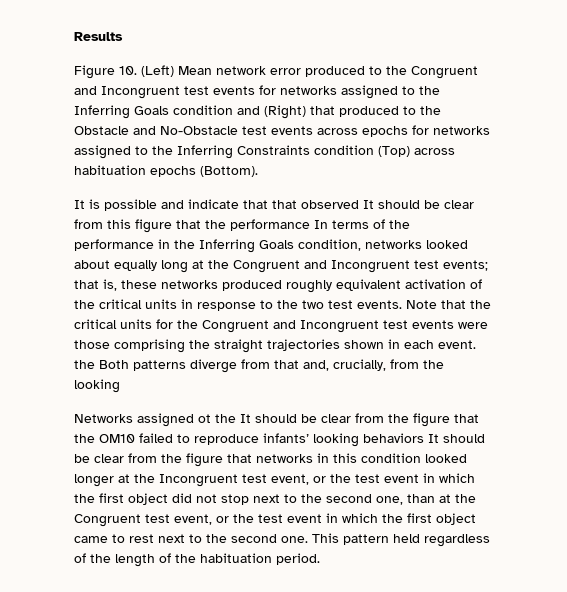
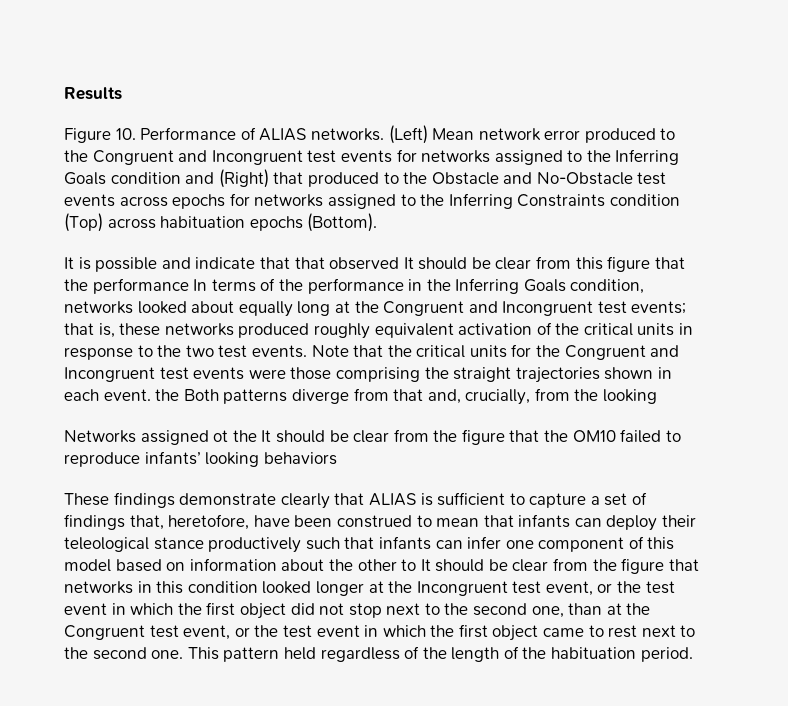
(137, 70) none -> [140,127,384,141] Performance of ALIAS networks.
(424, 438) none -> [64,492,648,509] [64,514,697,531] [64,536,675,553] [64,558,417,572] // These findings demonstrate clearly that ALIAS is sufficient to capture a set of findings that, heretofore, have been construed to mean that infants can deploy their teleological stance productively such that infants can infer one component of this model based on information about the other to

